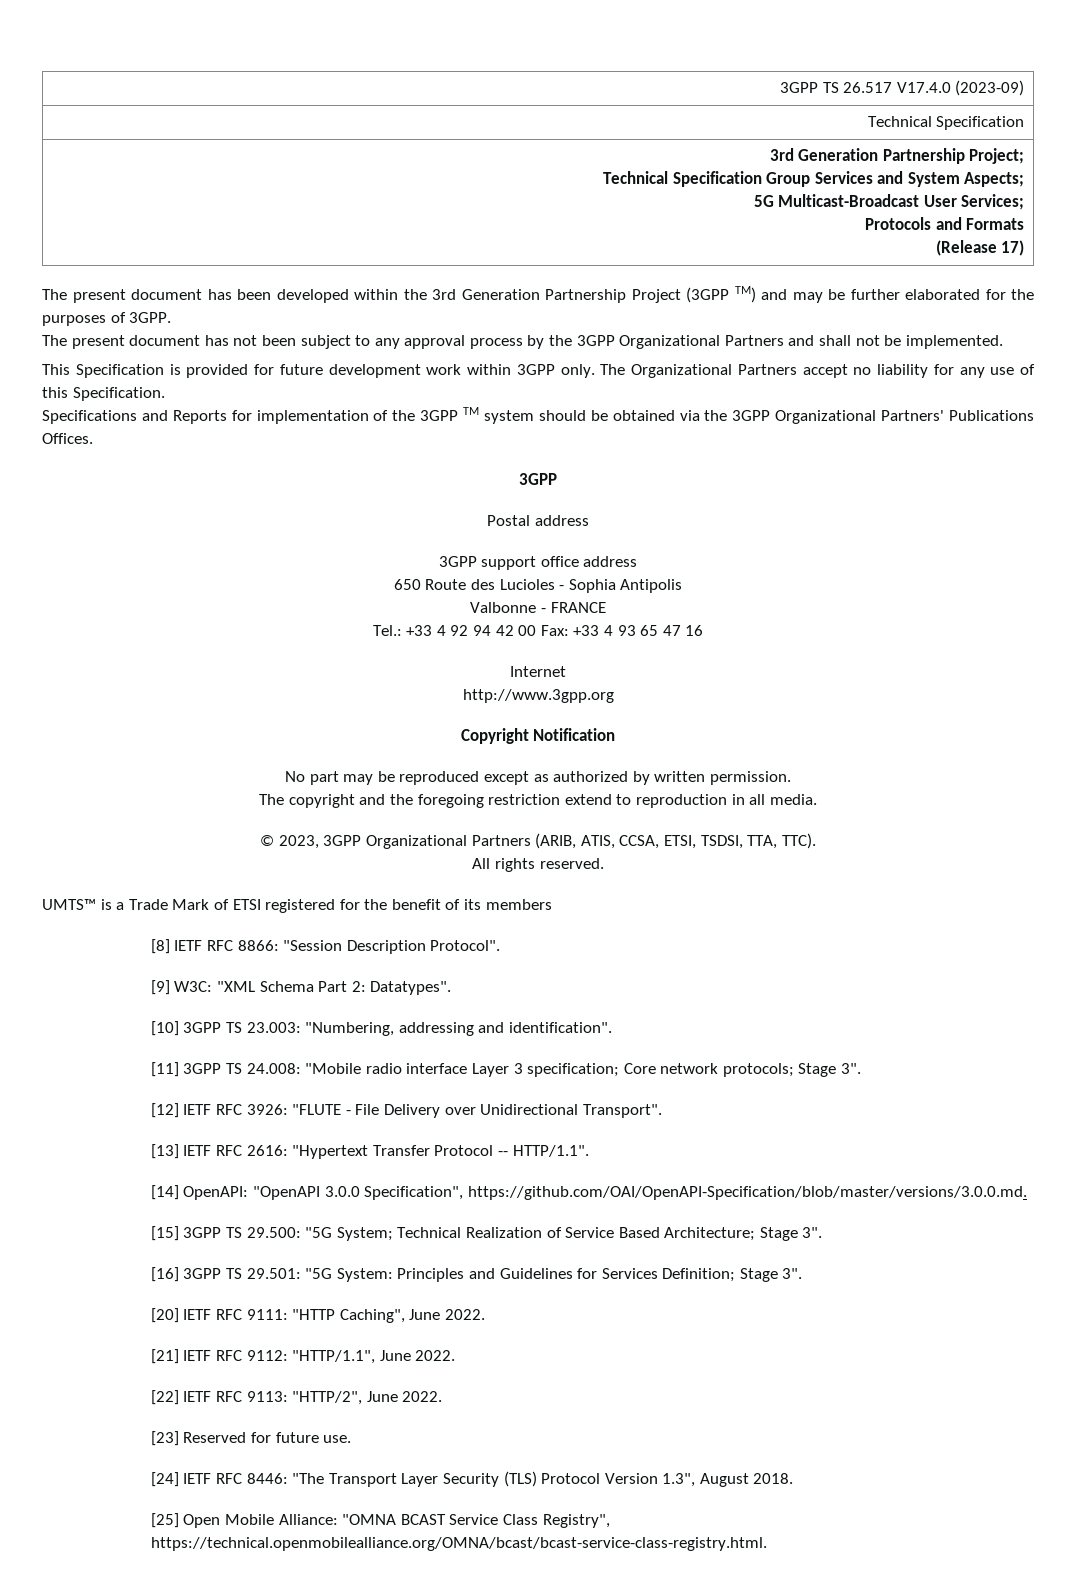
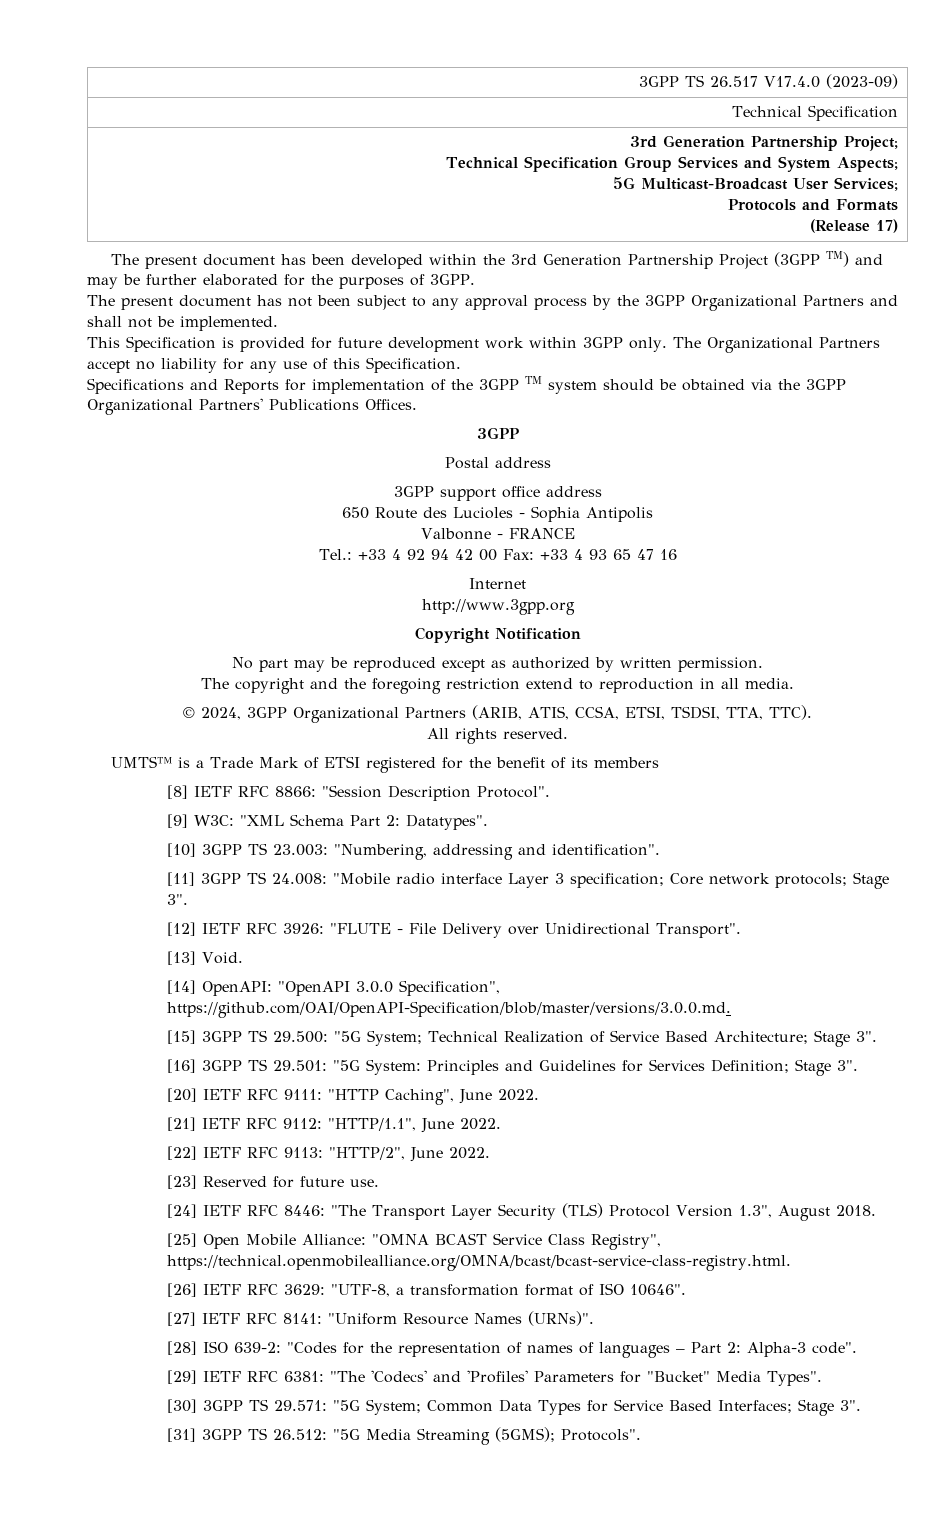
[278,835,319,849] 2023, -> [200,707,241,720] 2024,
[183,1145,589,1159] IETF RFC 2616: "Hypertext Transfer Protocol -- HTTP/1.1". -> [202,952,244,964] Void.
(767, 1544) none -> [167,1283,687,1297] [167,1311,595,1326] [167,1341,858,1358] [167,1370,823,1386] [167,1399,862,1416] [167,1427,642,1445] // [26] IETF RFC 3629: "UTF-8, a transformation format of ISO 10646". // [27] IETF RFC 8141: "Uniform Resource Names (URNs)". // [28] ISO 639-2: "Codes for the representation of names of languages – Part 2: Alpha-3 code". // [29] IETF RFC 6381: "The 'Codecs' and 'Profiles' Parameters for "Bucket" Media Types". // [30] 3GPP TS 29.571: "5G System; Common Data Types for Service Based Interfaces; Stage 3". // [31] 3GPP TS 26.512: "5G Media Streaming (5GMS); Protocols".

